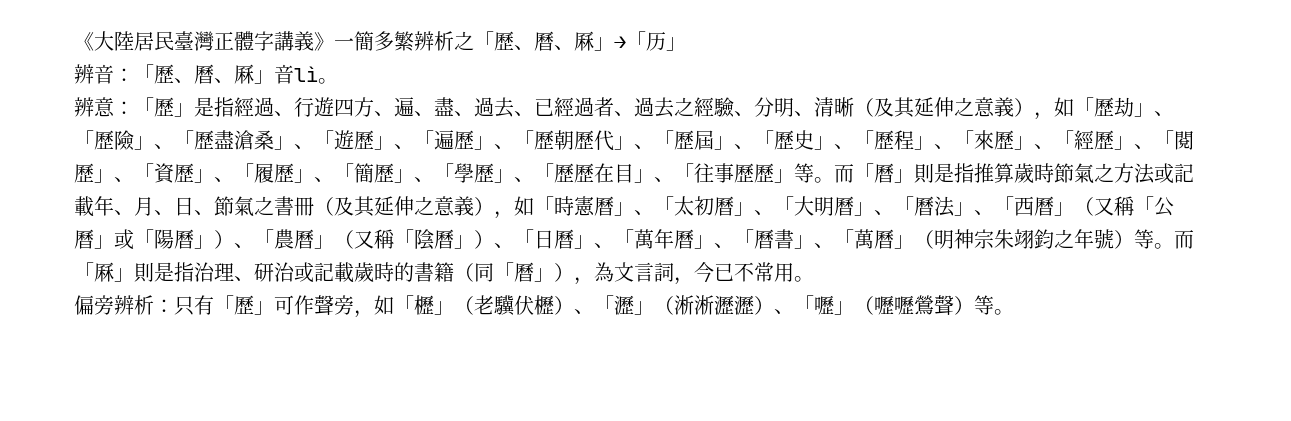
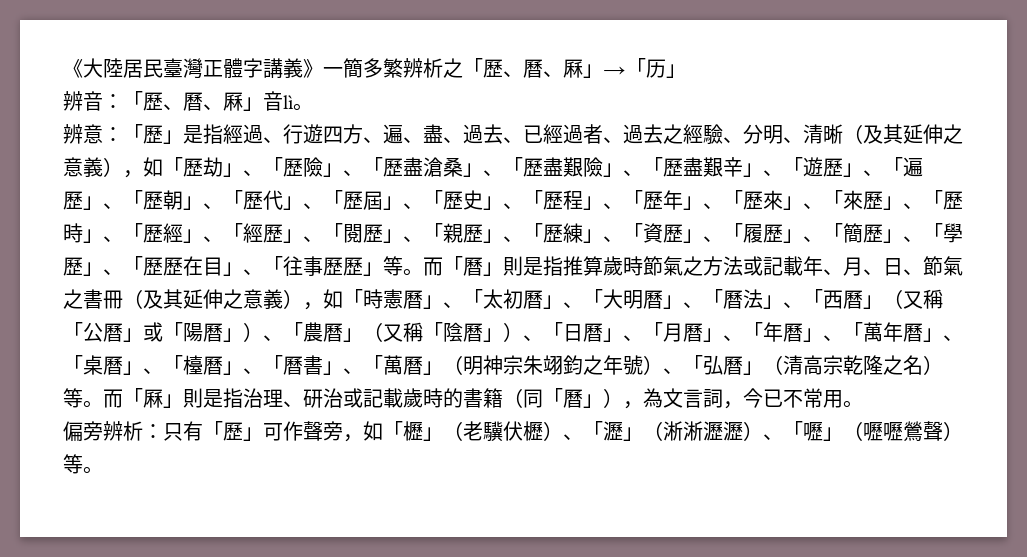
(334, 139) none -> [523,157,803,177] 歷盡艱險」、「歷盡艱辛」、「
(574, 140) none -> [183,190,243,210] 」、「
[974,130,1014,150] 來歷 -> [643,190,963,210] [63,223,183,243] 歷年」、「歷來」、「來歷」、「歷時」、「歷經
(154, 172) none -> [443,223,643,243] 親歷」、「歷練」、「
[634,229,674,249] 萬年 -> [663,322,963,342] [63,355,203,375] 月曆」、「年曆」、「萬年曆」、「桌曆」、「檯
(1134, 239) none -> [663,355,943,375] 、「弘曆」（清高宗乾隆之名）

